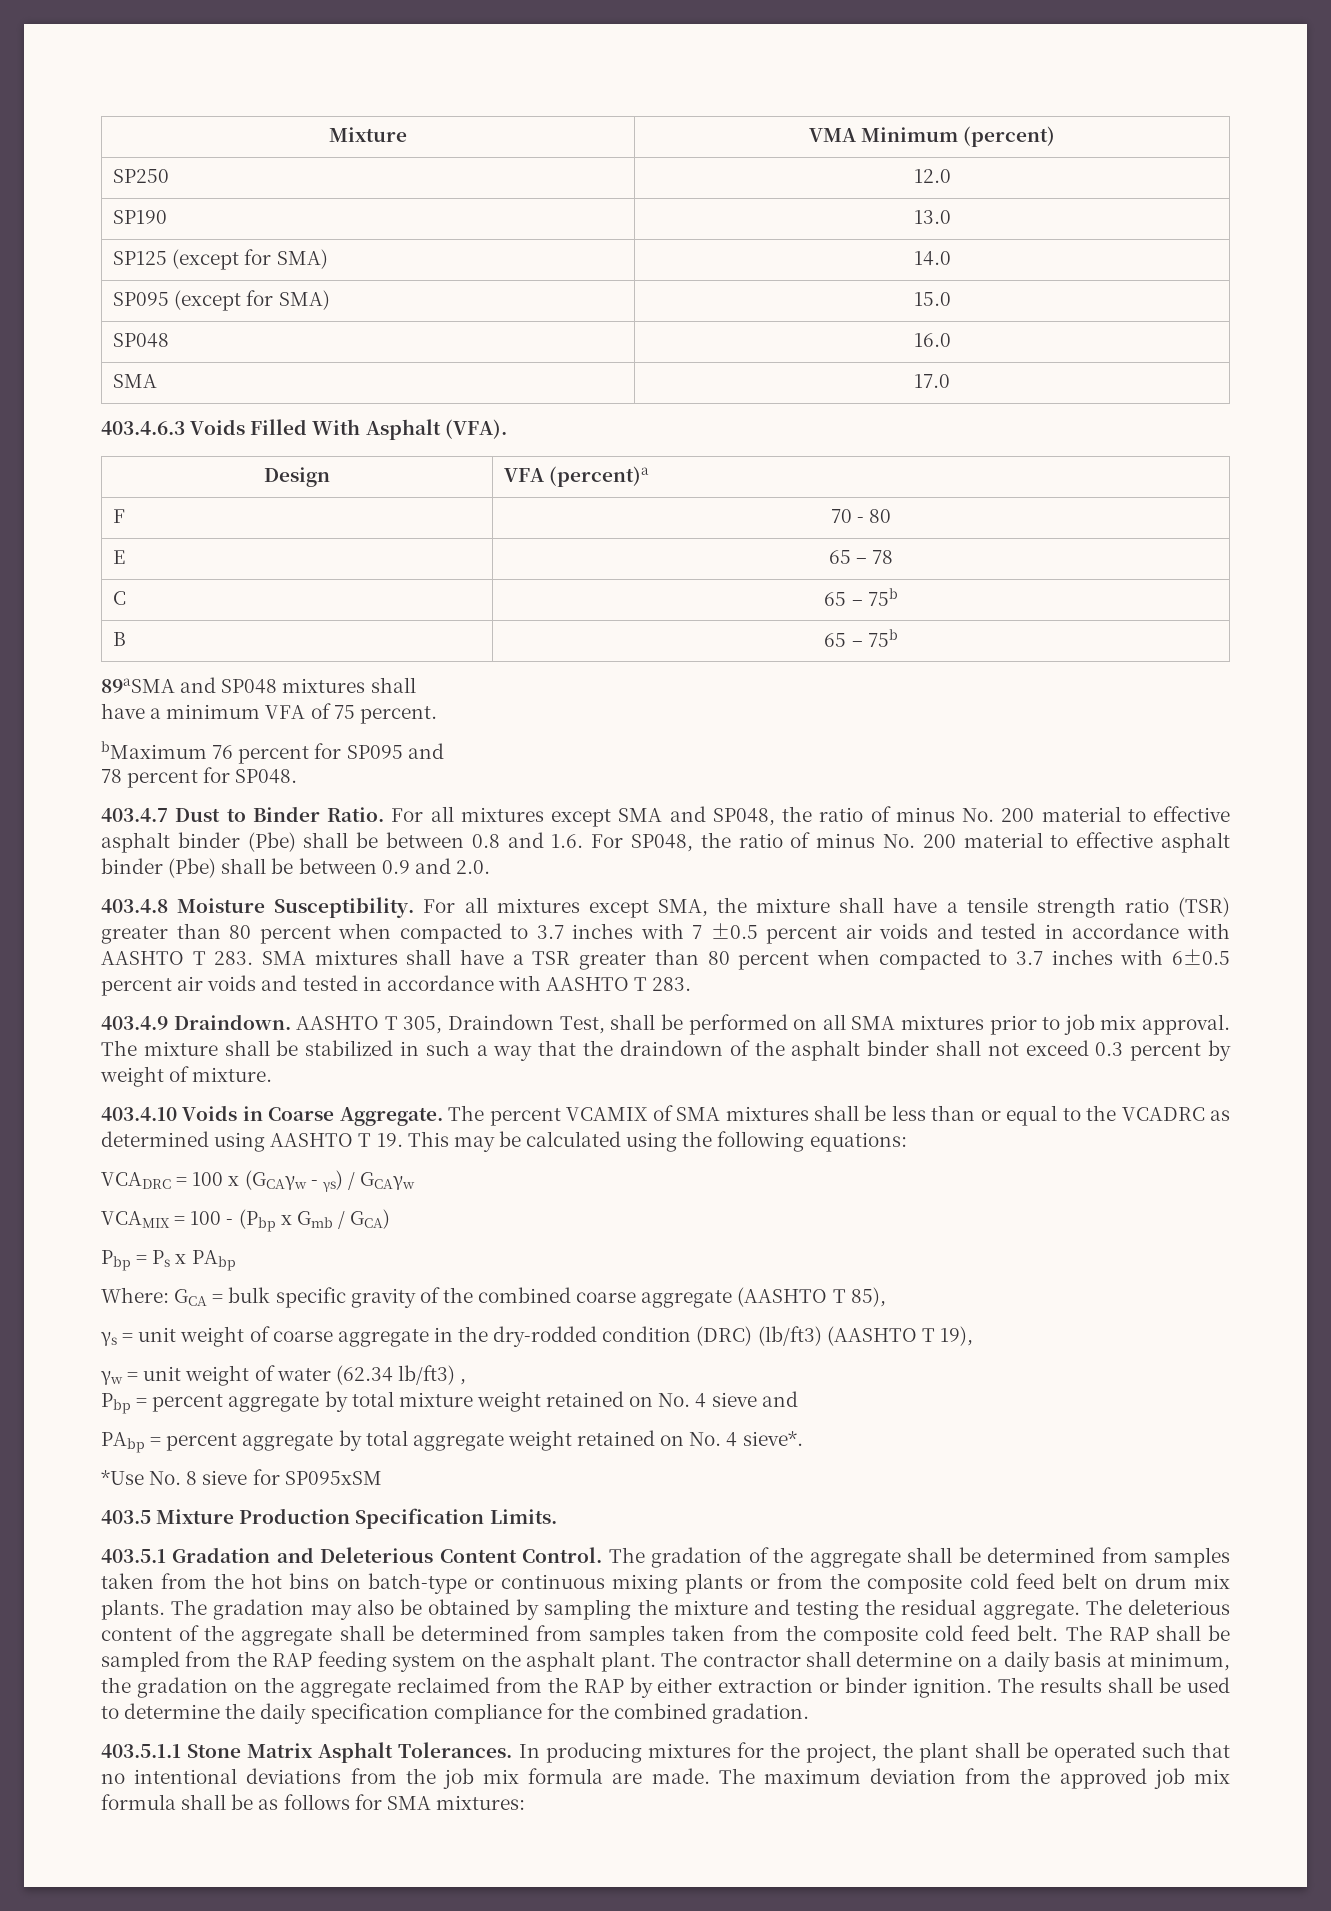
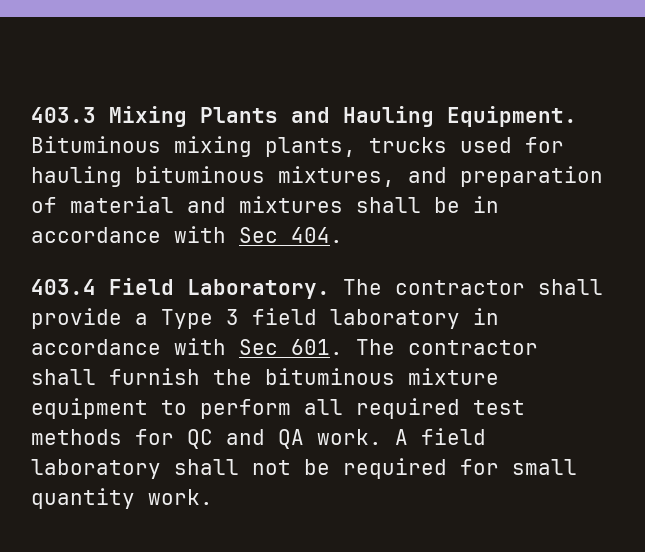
[329,127,407,142] [808,126,1056,147] [113,169,170,183] [913,169,951,183] [113,210,168,224] [913,210,951,224] [113,249,328,270] [913,251,951,266] [113,290,330,311] [913,292,951,306] [113,333,170,348] [913,333,951,347] [113,374,158,388] [914,374,950,388] [101,419,507,440] [264,467,330,487] [504,466,650,487] [113,509,126,523] [830,509,892,523] [113,550,126,564] [828,550,894,564] [113,591,127,605] [824,588,898,606] [113,632,127,646] [824,629,898,647] [101,677,416,694] [101,703,437,724] [101,741,444,764] [101,767,298,788] [101,806,1230,827] [101,832,1230,853] [101,858,490,878] [101,897,1230,918] [101,923,1230,944] [101,949,1231,970] [101,975,692,996] [101,1014,1230,1035] [101,1040,1232,1061] [100,1066,273,1087] [101,1105,1231,1126] [101,1131,907,1152] [101,1170,416,1192] [101,1209,391,1232] [101,1250,236,1271] [101,1287,886,1308] [101,1326,973,1347] [101,1365,467,1386] [101,1391,798,1414] [101,1430,803,1453] [101,1469,382,1485] [101,1508,557,1529] [101,1547,1231,1568] [101,1573,1230,1594] [101,1599,1230,1620] [101,1625,1230,1646] [101,1651,1231,1672] [101,1677,1230,1698] [101,1703,810,1724] [101,1742,1230,1763] [101,1768,1230,1789] [101,1794,525,1810] Mixture | VMA Minimum (percent) // SP250 | 12.0 // SP190 | 13.0 // SP125 (except for SMA) | 14.0 // SP095 (except for SMA) | 15.0 // SP048 | 16.0 // SMA | 17.0 // 403.4.6.3 Voids Filled With Asphalt (VFA). // Design | VFA (percent)a // F | 70 - 80 // E | 65 – 78 // C | 65 – 75b // B | 65 – 75b // 89aSMA and SP048 mixtures shall // have a minimum VFA of 75 percent. // bMaximum 76 percent for SP095 and // 78 percent for SP048. // 403.4.7 Dust to Binder Ratio. For all mixtures except SMA and SP048, the ratio of minus No. 200 material to effective asphalt binder (Pbe) shall be between 0.8 and 1.6. For SP048, the ratio of minus No. 200 material to effective asphalt binder (Pbe) shall be between 0.9 and 2.0. // 403.4.8 Moisture Susceptibility. For all mixtures except SMA, the mixture shall have a tensile strength ratio (TSR) greater than 80 percent when compacted to 3.7 inches with 7 ±0.5 percent air voids and tested in accordance with AASHTO T 283. SMA mixtures shall have a TSR greater than 80 percent when compacted to 3.7 inches with 6±0.5 percent air voids and tested in accordance with AASHTO T 283. // 403.4.9 Draindown. AASHTO T 305, Draindown Test, shall be performed on all SMA mixtures prior to job mix approval. The mixture shall be stabilized in such a way that the draindown of the asphalt binder shall not exceed 0.3 percent by weight of mixture. // 403.4.10 Voids in Coarse Aggregate. The percent VCAMIX of SMA mixtures shall be less than or equal to the VCADRC as determined using AASHTO T 19. This may be calculated using the following equations: // VCADRC = 100 x (GCAγw - γs) / GCAγw // VCAMIX = 100 - (Pbp x Gmb / GCA) // Pbp = Ps x PAbp // Where: GCA = bulk specific gravity of the combined coarse aggregate (AASHTO T 85), // γs = unit weight of coarse aggregate in the dry-rodded condition (DRC) (lb/ft3) (AASHTO T 19), // γw = unit weight of water (62.34 lb/ft3) , // Pbp = percent aggregate by total mixture weight retained on No. 4 sieve and // PAbp = percent aggregate by total aggregate weight retained on No. 4 sieve*. // *Use No. 8 sieve for SP095xSM // 403.5 Mixture Production Specification Limits. // 403.5.1 Gradation and Deleterious Content Control. The gradation of the aggregate shall be determined from samples taken from the hot bins on batch-type or continuous mixing plants or from the composite cold feed belt on drum mix plants. The gradation may also be obtained by sampling the mixture and testing the residual aggregate. The deleterious content of the aggregate shall be determined from samples taken from the composite cold feed belt. The RAP shall be sampled from the RAP feeding system on the asphalt plant. The contractor shall determine on a daily basis at minimum, the gradation on the aggregate reclaimed from the RAP by either extraction or binder ignition. The results shall be used to determine the daily specification compliance for the combined gradation. // 403.5.1.1 Stone Matrix Asphalt Tolerances. In producing mixtures for the project, the plant shall be operated such that no intentional deviations from the job mix formula are made. The maximum deviation from the approved job mix formula shall be as follows for SMA mixtures: -> [31,106,577,127] [31,136,564,157] [31,166,603,187] [31,196,499,213] [31,226,343,243] [31,278,603,299] [31,308,499,329] [31,338,538,355] [31,368,499,385] [31,398,525,419] [31,428,486,449] [31,458,577,479] [31,488,213,509] 403.3 Mixing Plants and Hauling Equipment. Bituminous mixing plants, trucks used for hauling bituminous mixtures, and preparation of material and mixtures shall be in accordance with Sec 404. // 403.4 Field Laboratory. The contractor shall provide a Type 3 field laboratory in accordance with Sec 601. The contractor shall furnish the bituminous mixture equipment to perform all required test methods for QC and QA work. A field laboratory shall not be required for small quantity work.

